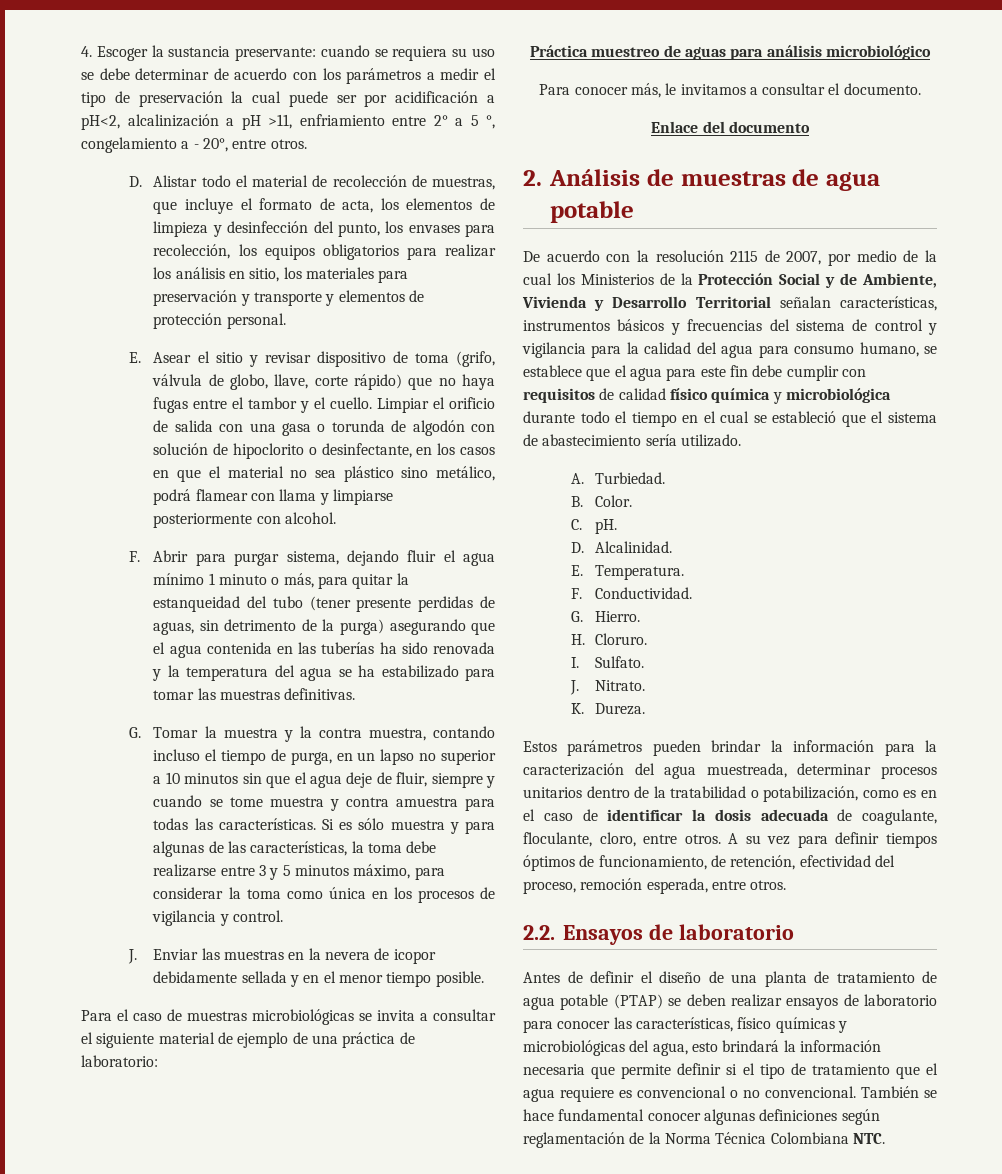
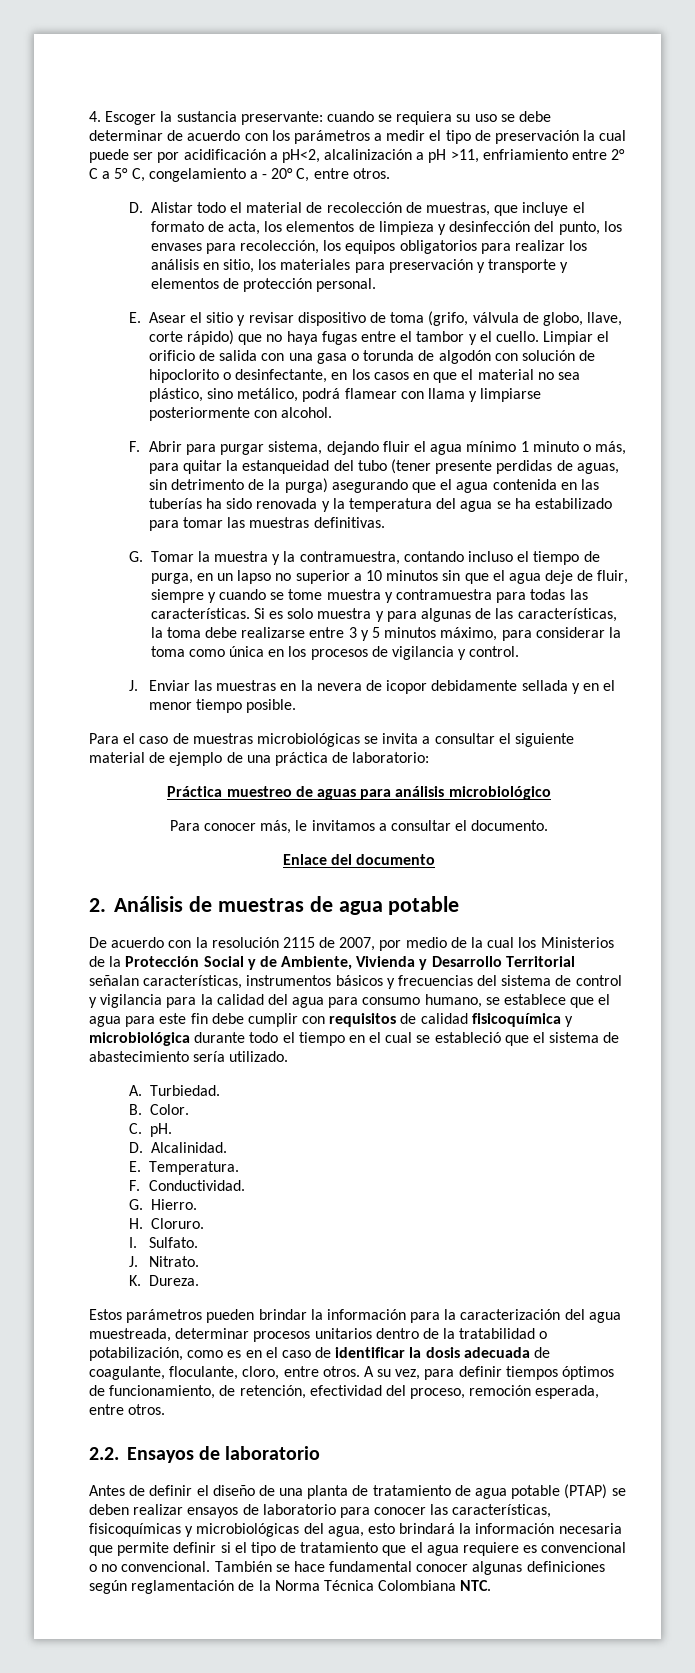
[455,115,495,129] a 5 °, -> [89,168,145,182] C a 5° C,
[202,138,228,152] 20°, -> [271,168,310,182] 20° C,
[343,466,394,482] plástico -> [148,388,203,402] plástico,
[318,728,426,741] contra muestra, -> [299,551,400,565] contramuestra,
[345,797,458,807] contra amuestra -> [395,589,492,600] contramuestra
[358,818,385,830] sólo -> [287,608,314,619] solo
[669,388,771,403] físico química -> [471,1013,561,1027] fisicoquímica
[767,836,791,845] vez -> [395,1369,421,1380] vez,
[737,1017,835,1033] físico químicas -> [89,1523,181,1537] fisicoquímicas

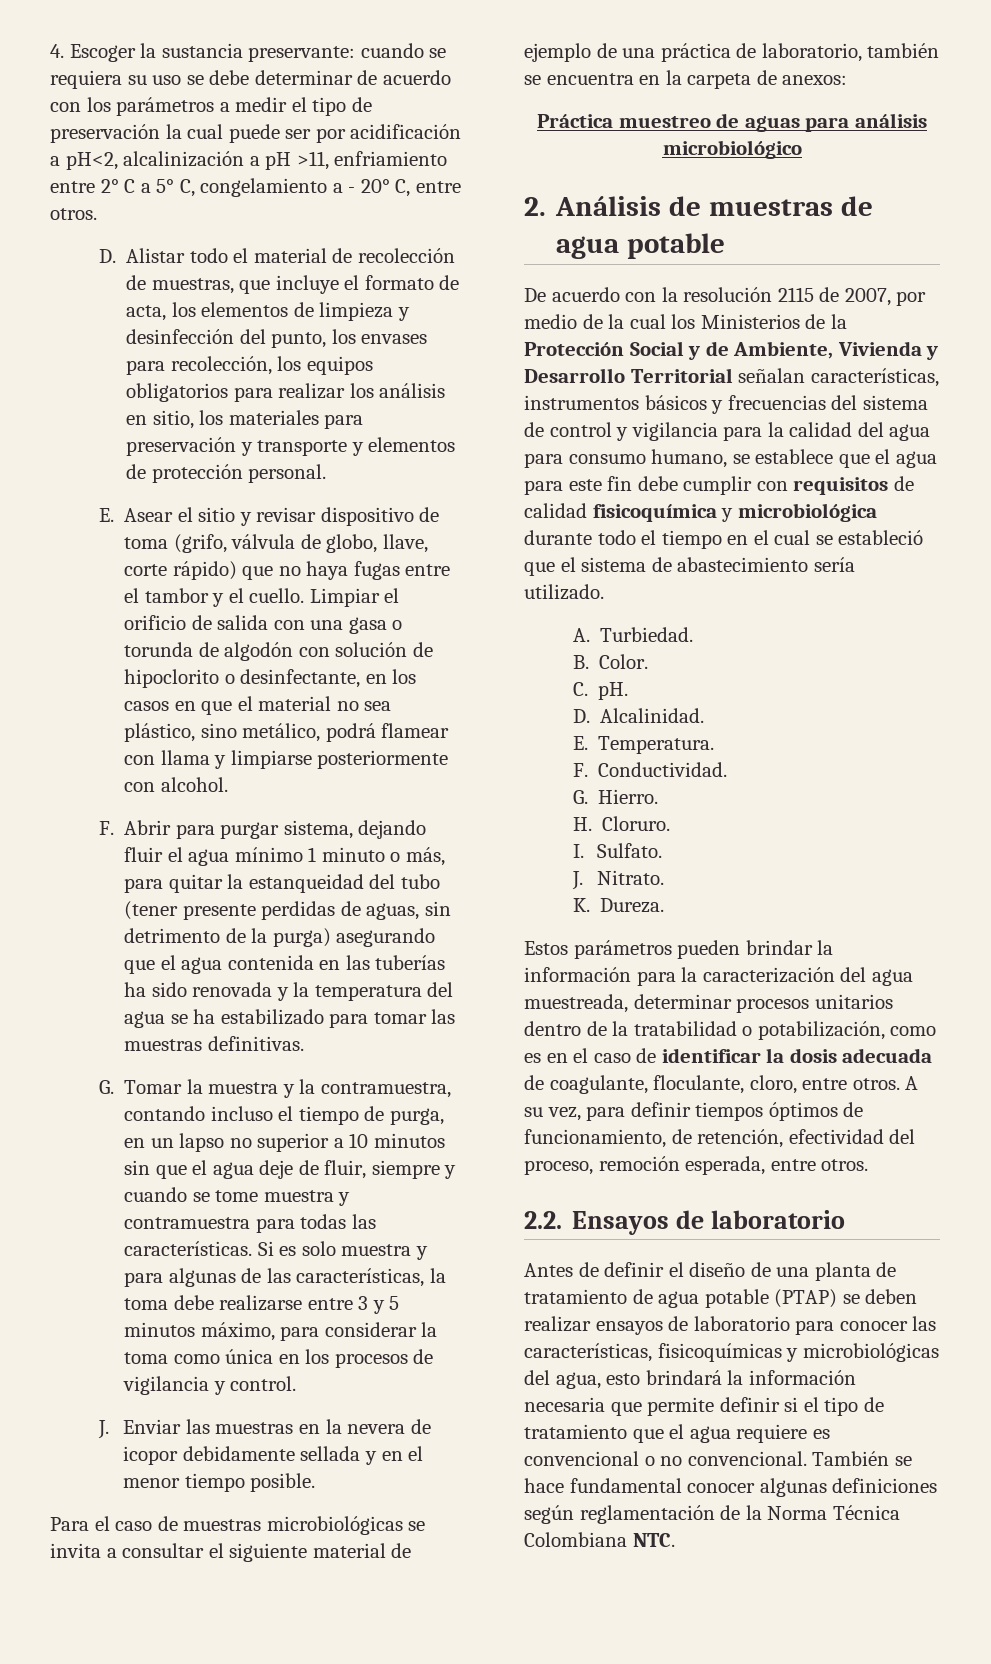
[352,752,430,763] laboratorio: -> [761,43,940,62] [524,70,848,89] laboratorio, también se encuentra en la carpeta de anexos:
[169,820,549,834] [282,854,436,865] // Para conocer más, le invitamos a consultar el documento. // Enlace del documento -> (802, 149) none

